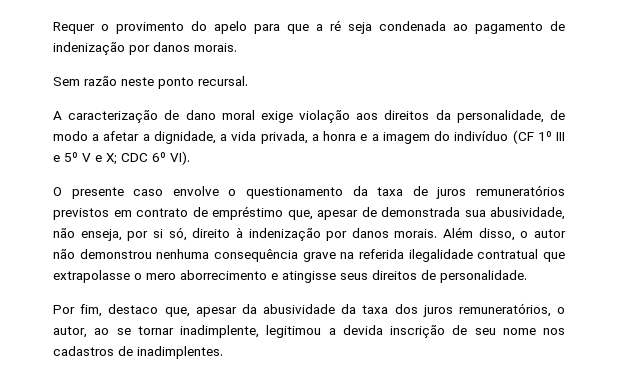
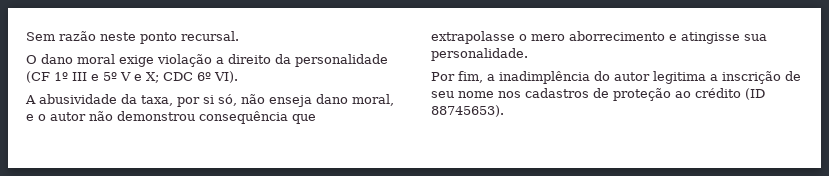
[53,20,565,34] [53,42,237,55] Requer o provimento do apelo para que a ré seja condenada ao pagamento de indenização por danos morais. // -> (26, 36) none
[53,110,180,123] A caracterização de -> [26,55,37,64] O
[356,110,565,123] [53,131,509,144] aos direitos da personalidade, de modo a afetar a dignidade, a vida privada, a honra e a imagem do indivíduo -> [216,54,388,67] a direito da personalidade
[53,185,566,199] [53,206,565,220] [53,227,567,241] [53,249,539,262] O presente caso envolve o questionamento da taxa de juros remuneratórios previstos em contrato de empréstimo que, apesar de demonstrada sua abusividade, não enseja, por si só, direito à indenização por danos morais. Além disso, o autor não demonstrou nenhuma consequência grave na referida ilegalidade contratual -> [25,94,394,107] [26,111,288,124] A abusividade da taxa, por si só, não enseja dano moral, e o autor não demonstrou consequência
[340,270,436,280] seus direitos de -> [744,34,767,41] sua
[108,303,566,317] [53,325,383,338] destaco que, apesar da abusividade da taxa dos juros remuneratórios, o autor, ao se tornar inadimplente, legitimou a devida -> [487,71,718,84] a inadimplência do autor legitima a
[137,346,223,359] inadimplentes. -> [613,88,765,101] [431,105,504,117] proteção ao crédito (ID 88745653).

